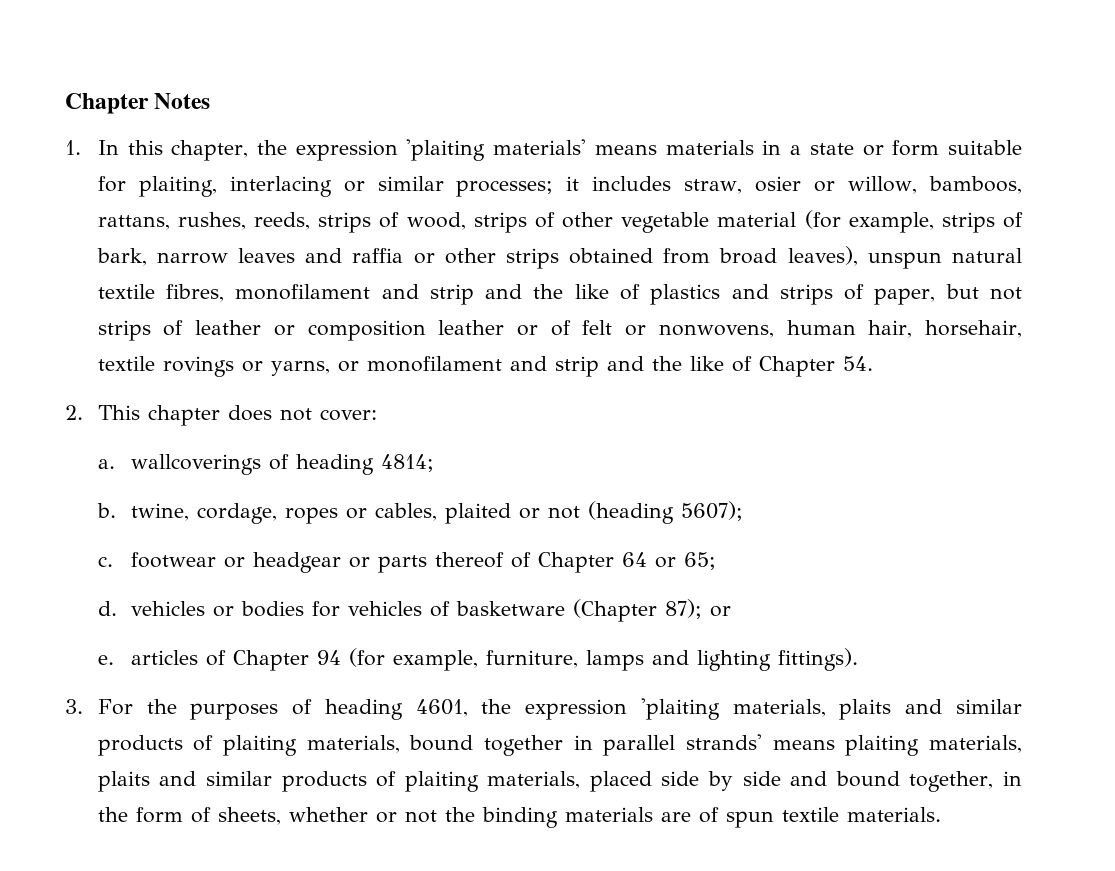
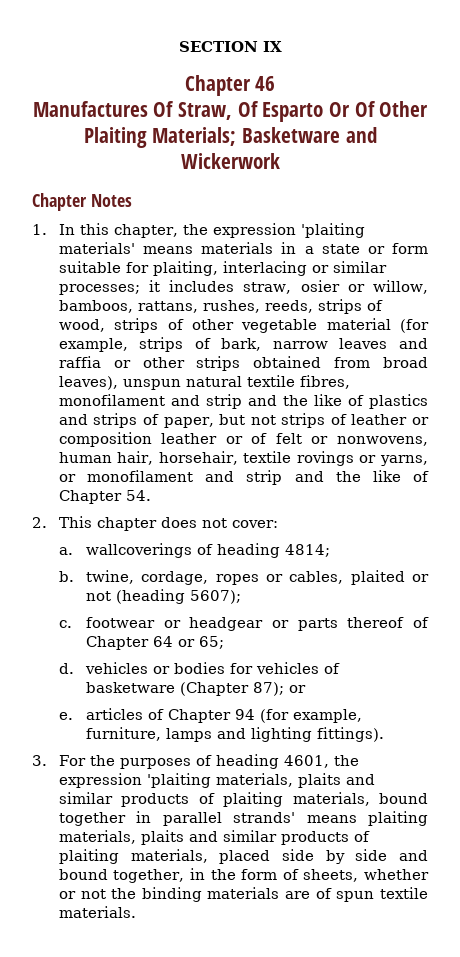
(65, 103) none -> [178,41,282,52] [184,75,276,96] [32,101,429,122] [83,127,377,148] [180,153,280,169] SECTION IX // Chapter 46 // Manufactures Of Straw, Of Esparto Or Of Other Plaiting Materials; Basketware and Wickerwork //

